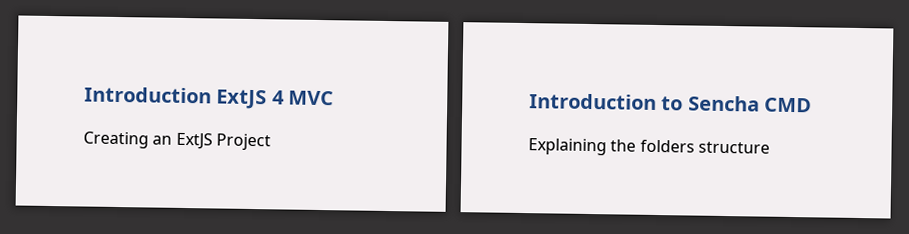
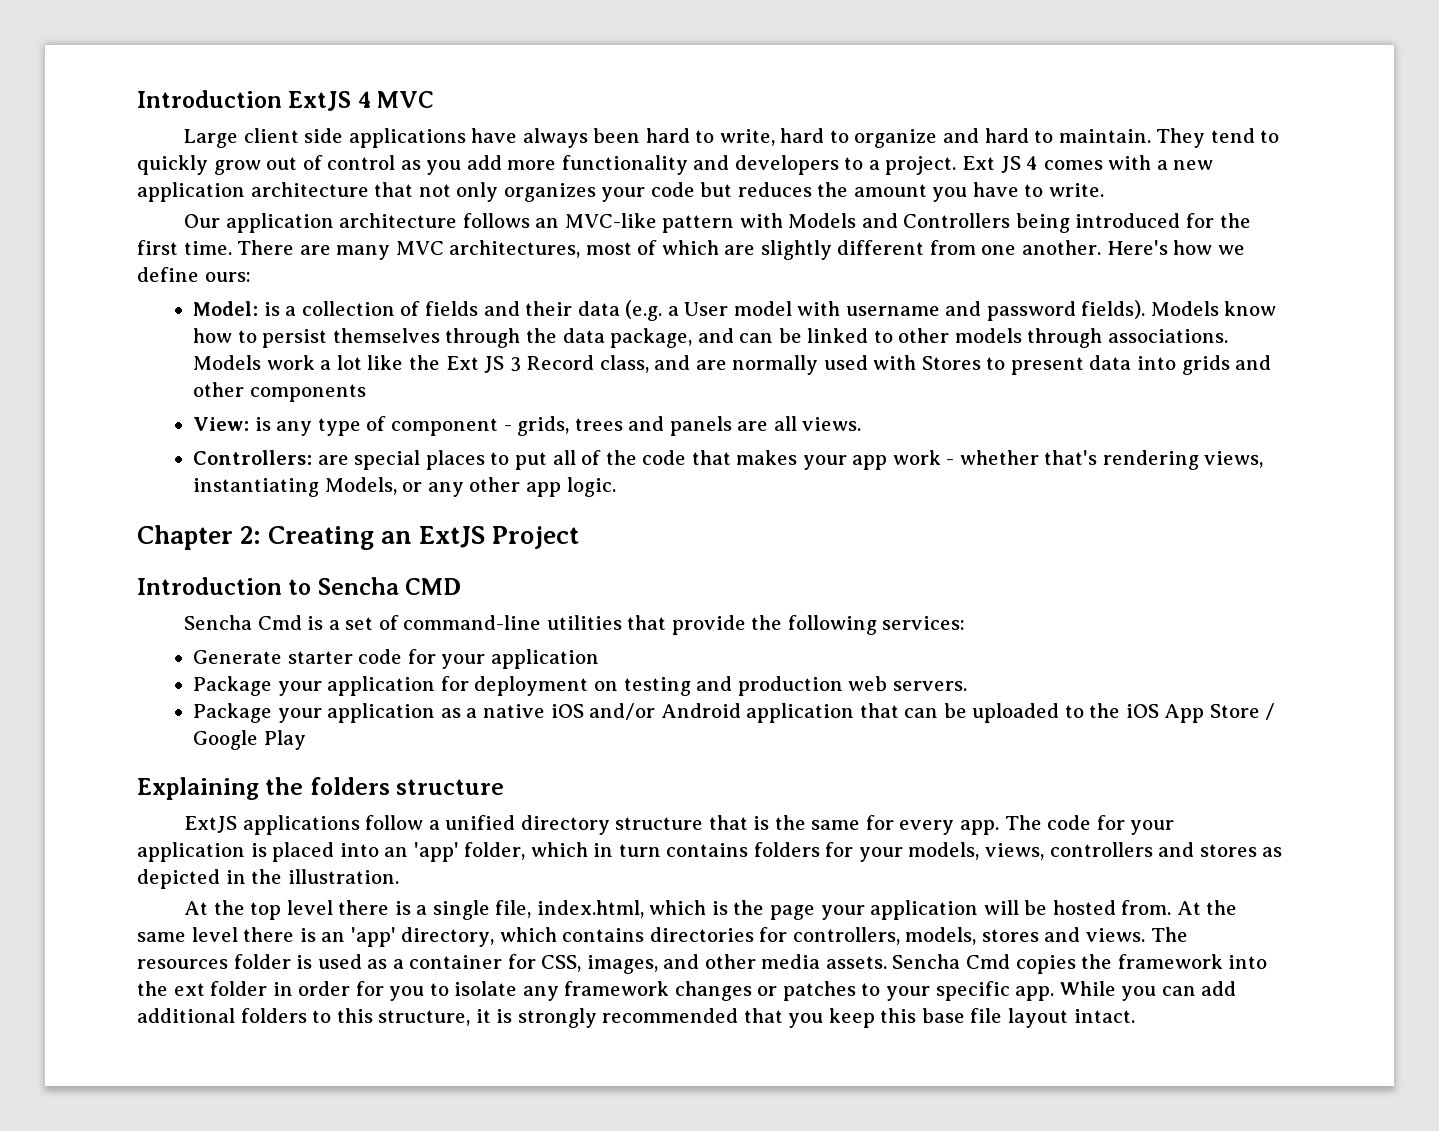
(335, 98) none -> [184,128,1280,148] [137,155,1214,175] [137,182,1105,202] [184,213,1251,233] [137,240,1245,260] [137,267,251,282] [193,300,1277,321] [193,328,1228,348] [193,355,1272,375] [193,382,366,402] [193,416,862,436] [193,450,1264,470] [193,477,616,497] [137,525,262,550] Large client side applications have always been hard to write, hard to organize and hard to maintain. They tend to quickly grow out of control as you add more functionality and developers to a project. Ext JS 4 comes with a new application architecture that not only organizes your code but reduces the amount you have to write. // Our application architecture follows an MVC-like pattern with Models and Controllers being introduced for the first time. There are many MVC architectures, most of which are slightly different from one another. Here's how we define ours: // Model: is a collection of fields and their data (e.g. a User model with username and password fields). Models know how to persist themselves through the data package, and can be linked to other models through associations. Models work a lot like the Ext JS 3 Record class, and are normally used with Stores to present data into grids and other components // View: is any type of component - grids, trees and panels are all views. // Controllers: are special places to put all of the code that makes your app work - whether that's rendering views, instantiating Models, or any other app logic. // Chapter 2:
[528,138,770,156] Explaining the folders structure -> [184,615,966,635] [193,649,599,669] [193,676,967,696] [193,703,1276,723] [193,730,306,750] [137,777,505,800] [184,815,1175,835] [137,842,1283,862] [137,869,399,889] [184,900,1238,920] [137,927,1188,947] [137,954,1268,974] [137,981,1237,1001] [137,1008,1135,1028] Sencha Cmd is a set of command-line utilities that provide the following services: // Generate starter code for your application // Package your application for deployment on testing and production web servers. // Package your application as a native iOS and/or Android application that can be uploaded to the iOS App Store / Google Play // Explaining the folders structure // ExtJS applications follow a unified directory structure that is the same for every app. The code for your application is placed into an 'app' folder, which in turn contains folders for your models, views, controllers and stores as depicted in the illustration. // At the top level there is a single file, index.html, which is the page your application will be hosted from. At the same level there is an 'app' directory, which contains directories for controllers, models, stores and views. The resources folder is used as a container for CSS, images, and other media assets. Sencha Cmd copies the framework into the ext folder in order for you to isolate any framework changes or patches to your specific app. While you can add additional folders to this structure, it is strongly recommended that you keep this base file layout intact.

